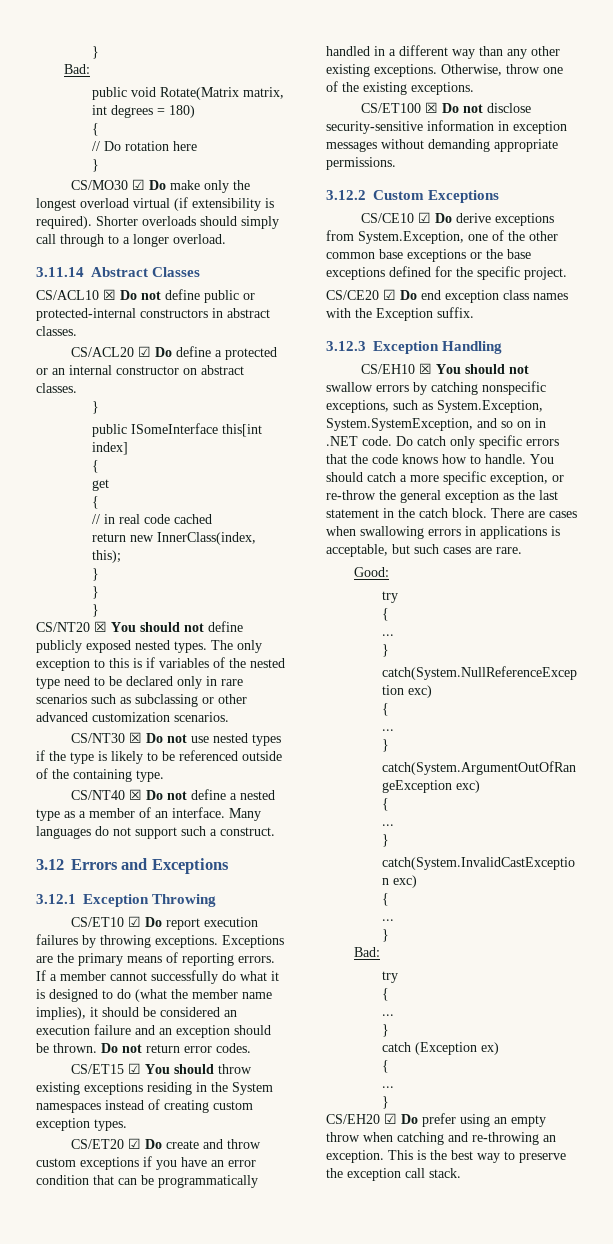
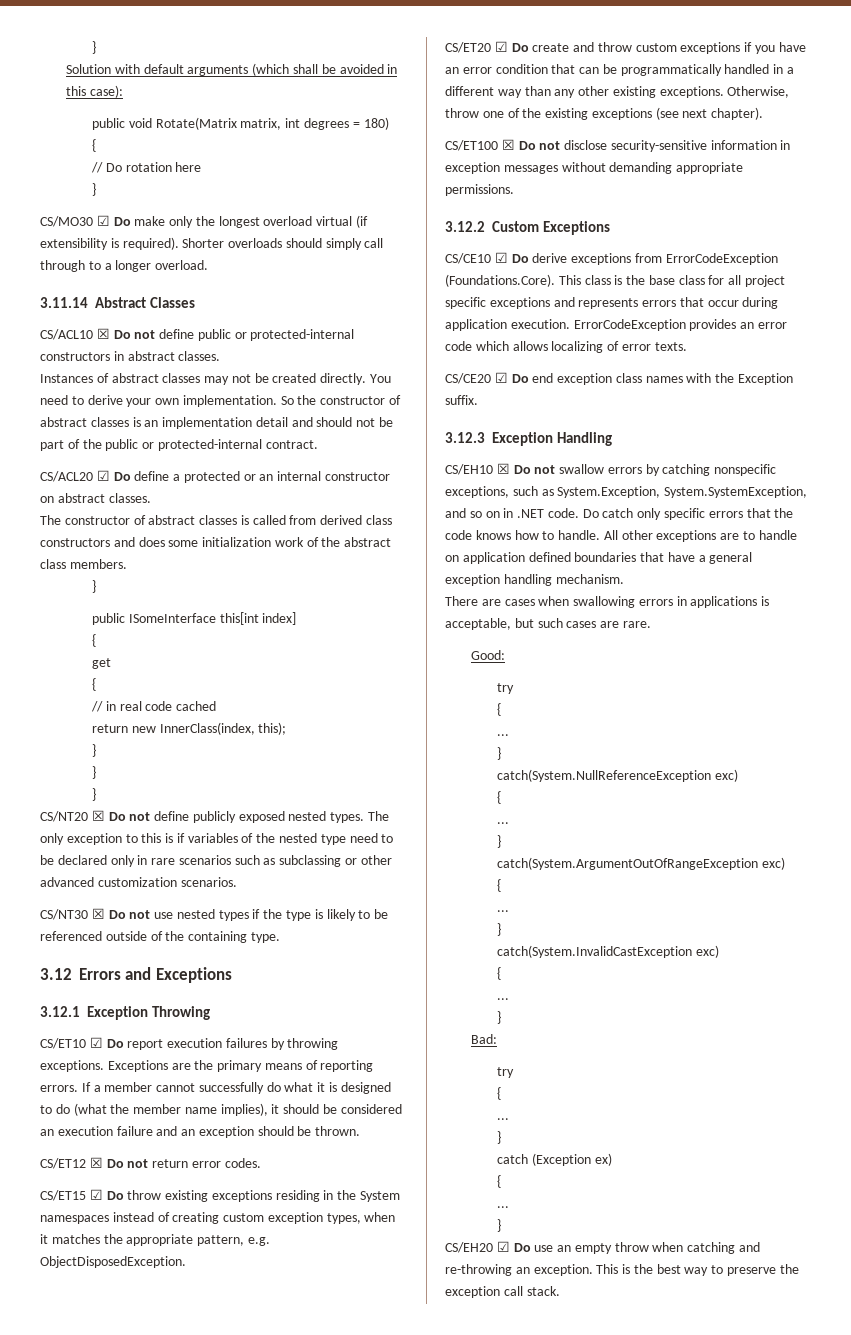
[91,46,99,59] [63,64,90,74] } // Bad: -> [92,41,97,54] [66,63,398,76] [66,85,123,98] } // Solution with default arguments (which shall be avoided in this case):
(77, 331) none -> [40,373,392,385] [40,395,402,407] [40,417,394,429] [40,439,318,451] // Instances of abstract classes may not be created directly. You need to derive your own implementation. So the constructor of abstract classes is an implementation detail and should not be part of the public or protected-internal contract.
(77, 388) none -> [40,515,393,525] [40,537,392,547] [40,559,127,569] // The constructor of abstract classes is called from derived class constructors and does some initialization work of the abstract class members.
[111,622,180,632] You should -> [108,812,126,821] Do
[71,789,276,800] [36,807,261,821] [36,826,275,839] // CS/NT40 ☒ Do not define a nested type as a member of an interface. Many languages do not support such a construct. -> (280, 937) none
(97, 1048) none -> [40,1157,103,1169] // CS/ET12 ☒
[145,1064,215,1074] You should -> [106,1191,124,1200] Do
[94,1119,127,1131] types. -> [326,1212,396,1224] [40,1234,270,1246] [40,1256,186,1268] types, when it matches the appropriate pattern, e.g. ObjectDisposedException.
[411,82,474,95] exceptions. -> [591,107,764,120] exceptions (see next chapter).
[358,230,558,244] [326,249,531,262] [326,266,567,280] System.Exception, one of the other common base exceptions or the base exceptions defined for the specific project. -> [665,253,778,265] [445,274,786,287] [445,297,779,309] [445,319,787,331] [445,341,687,353] ErrorCodeException (Foundations.Core). This class is the base class for all project specific exceptions and represents errors that occur during application execution. ErrorCodeException provides an error code which allows localizing of error texts.
[436,364,506,374] You should -> [513,465,531,474] Do
[530,454,554,464] [326,471,564,485] [326,490,558,503] [326,508,487,518] You should catch a more specific exception, or re-throw the general exception as the last statement in the catch block. -> [603,530,797,542] [445,552,753,564] [445,574,624,586] All other exceptions are to handle on application defined boundaries that have a general exception handling mechanism. //
[422,1113,490,1127] prefer using -> [534,1245,554,1252] use

